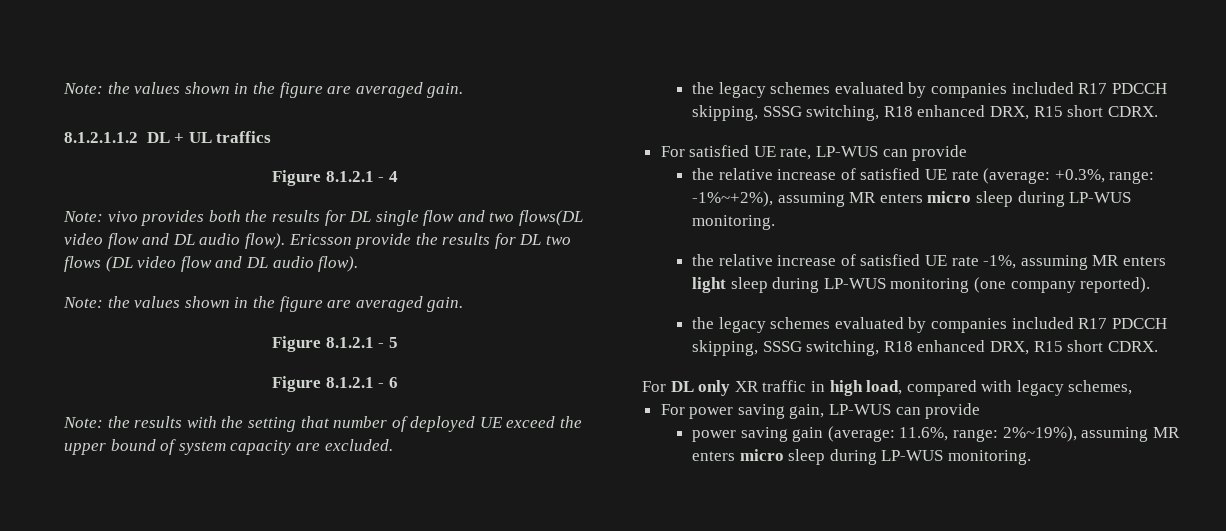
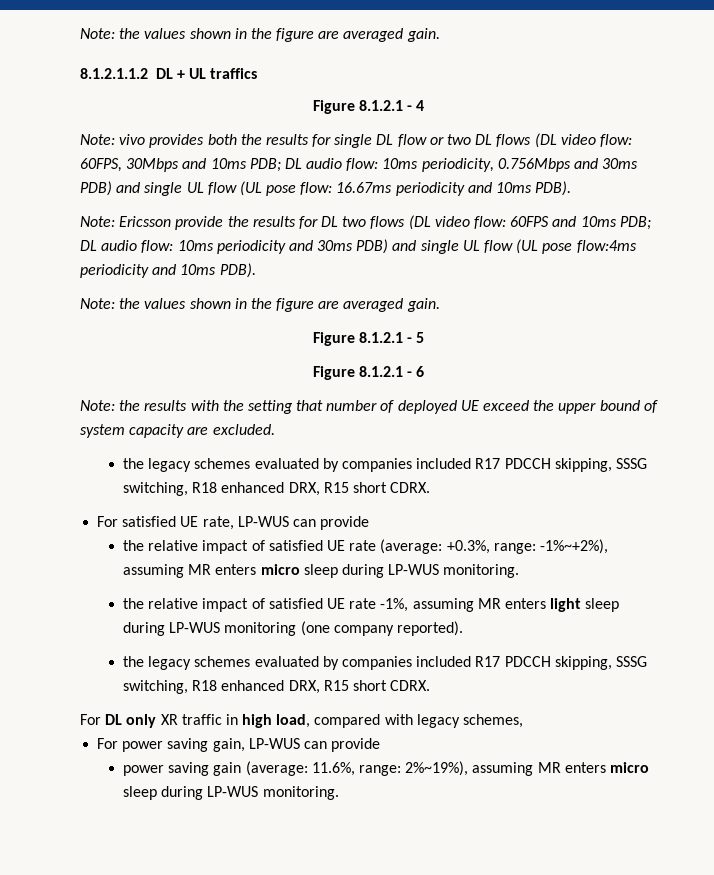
[349,210,584,226] [64,233,285,249] DL single flow and two flows(DL video flow and DL audio flow). -> [334,133,632,148] [80,158,639,172] [80,181,572,196] [80,216,115,227] single DL flow or two DL flows (DL video flow: 60FPS, 30Mbps and 10ms PDB; DL audio flow: 10ms periodicity, 0.756Mbps and 30ms PDB) and single UL flow (UL pose flow: 16.67ms periodicity and 10ms PDB). // Note:
[180,256,359,272] flow and DL audio flow). -> [474,216,651,230] [80,239,637,254] [80,263,256,278] flow: 60FPS and 10ms PDB; DL audio flow: 10ms periodicity and 30ms PDB) and single UL flow (UL pose flow:4ms periodicity and 10ms PDB).
[777,169,837,180] increase -> [202,540,249,554] impact
[777,255,837,266] increase -> [202,598,249,612] impact

